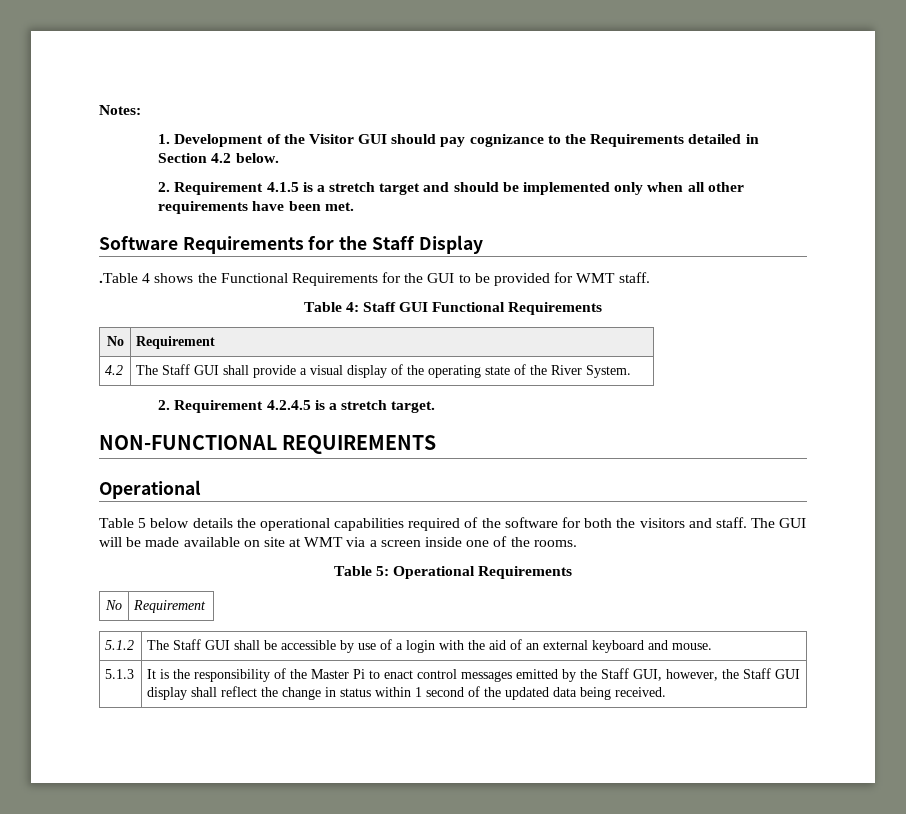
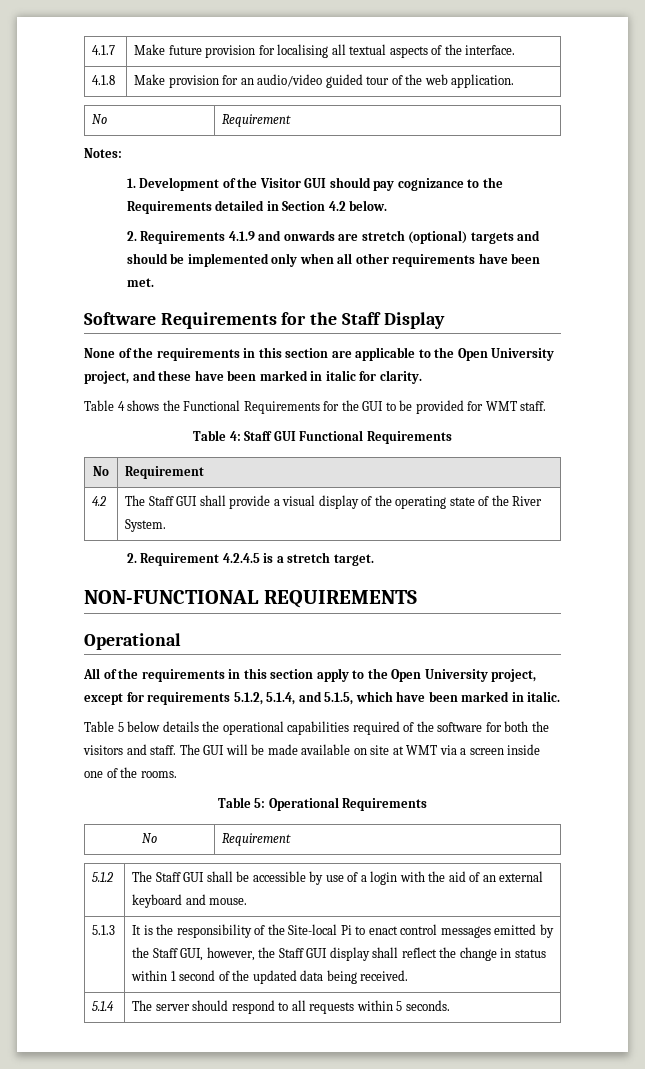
(99, 110) none -> [92,45,116,55] [134,44,516,58] [92,75,116,85] [134,74,515,88] [92,114,108,124] [222,114,292,127] 4.1.7 | Make future provision for localising all textual aspects of the interface. // 4.1.8 | Make provision for an audio/video guided tour of the web application. // No | Requirement //
[174,182,421,195] Requirement 4.1.5 is a stretch target -> [140,230,514,244] Requirements 4.1.9 and onwards are stretch (optional) targets
[99,273,138,283] .Table -> [84,347,555,361] [84,370,422,384] [84,400,114,411] None of the requirements in this section are applicable to the Open University project, and these have been marked in italic for clarity. // Table
(201, 489) none -> [83,668,537,682] [84,691,561,705] // All of the requirements in this section apply to the Open University project, except for requirements 5.1.2, 5.1.4, and 5.1.5, which have been marked in italic.
[311,669,350,679] Master -> [288,924,338,935] Site-local
(667, 692) none -> [92,1001,115,1011] [132,1000,450,1014] // 5.1.4 | The server should respond to all requests within 5 seconds.

